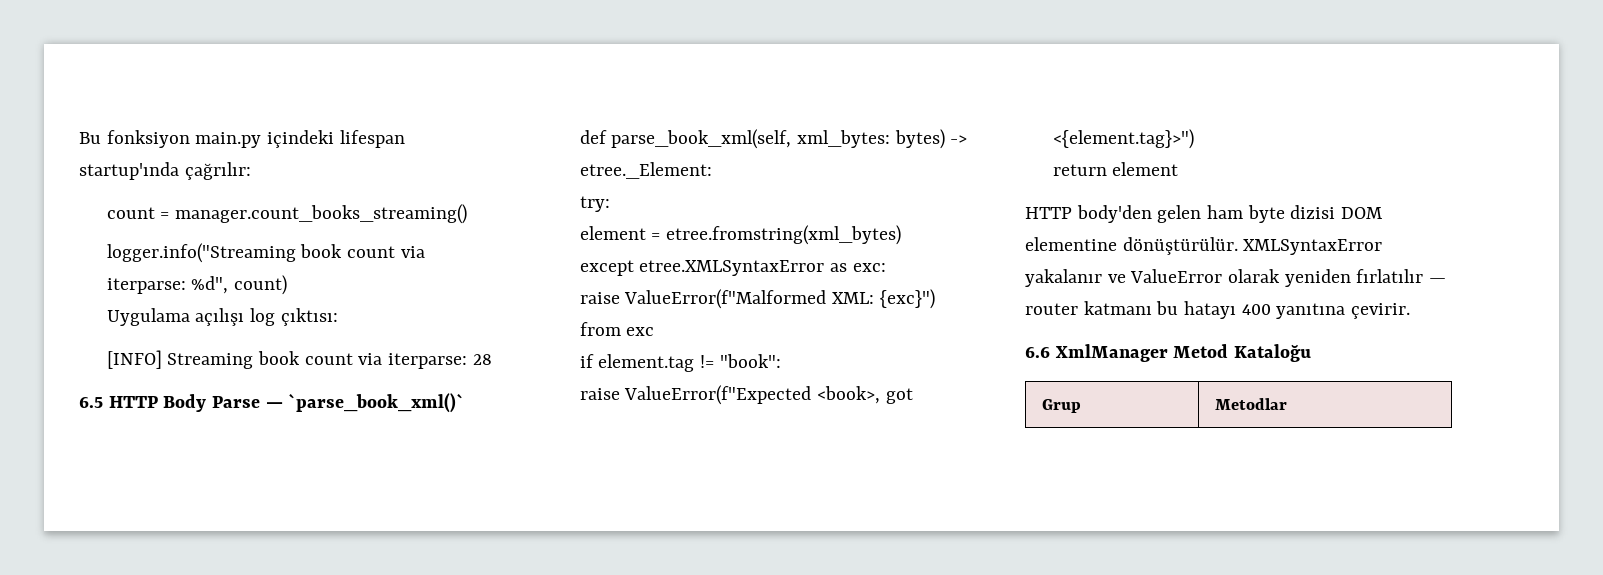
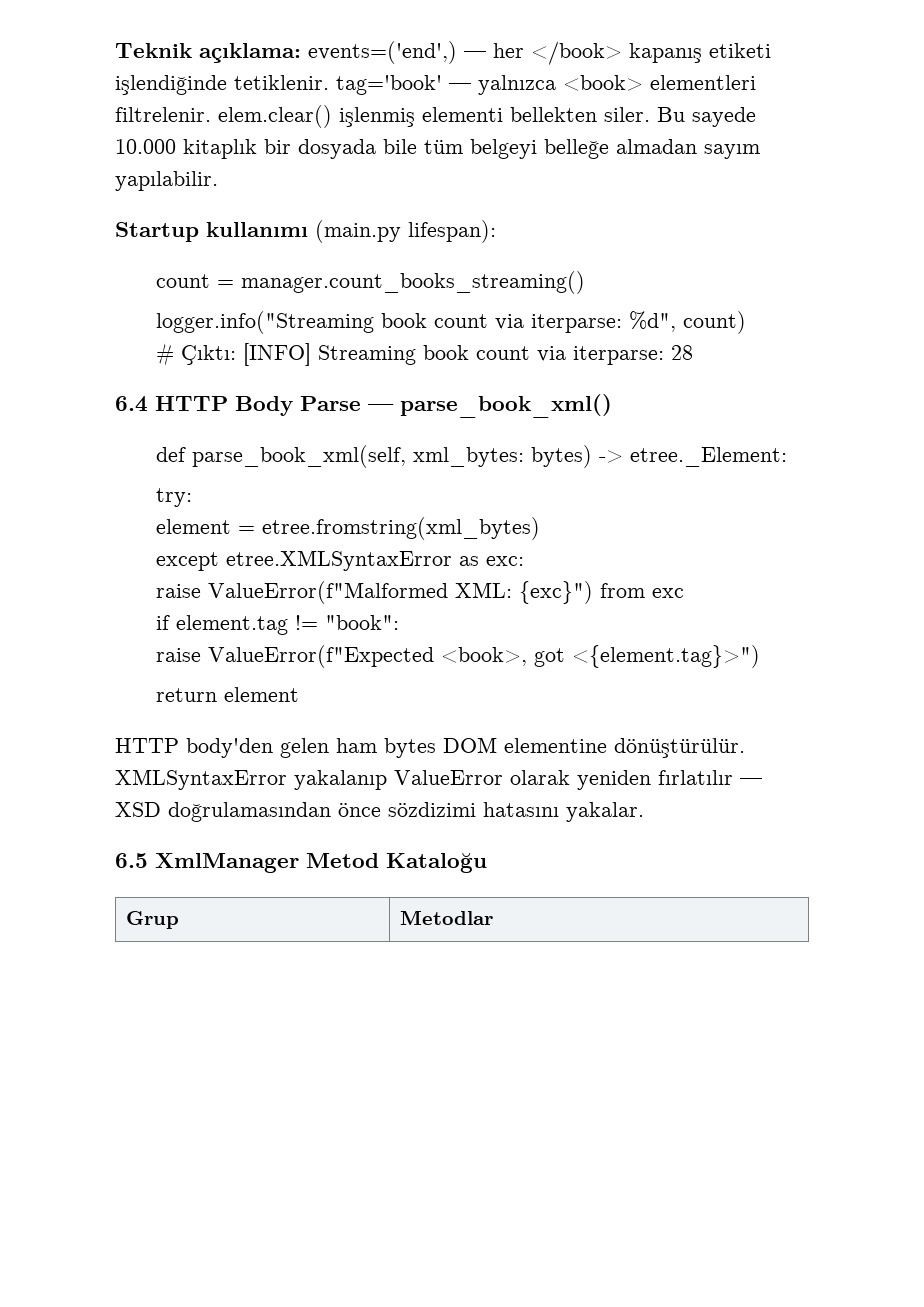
[79,130,405,148] [79,162,251,180] Bu fonksiyon main.py içindeki lifespan startup'ında çağrılır: -> [115,41,771,65] [115,75,756,95] [115,105,756,128] [115,139,760,159] [115,171,218,191] [115,220,496,243] Teknik açıklama: events=('end',) — her </book> kapanış etiketi işlendiğinde tetiklenir. tag='book' — yalnızca <book> elementleri filtrelenir. elem.clear() işlenmiş elementi bellekten siler. Bu sayede 10.000 kitaplık bir dosyada bile tüm belgeyi belleğe almadan sayım yapılabilir. // Startup kullanımı (main.py lifespan):
[106,308,338,326] Uygulama açılışı log çıktısı: // -> [156,343,237,366] # Çıktı:
[79,397,103,408] 6.5 -> [115,396,148,412] 6.4
[288,393,465,413] `parse_book_xml()` -> [400,394,612,418] parse_book_xml()
[1247,205,1336,223] byte dizisi -> [384,738,436,758] bytes
[1025,269,1126,287] yakalanır ve -> [294,770,387,790] yakalanıp
[1025,301,1411,319] [1025,347,1050,358] router katmanı bu hatayı 400 yanıtına çevirir. // 6.6 -> [115,802,644,822] [115,853,148,868] XSD doğrulamasından önce sözdizimi hatasını yakalar. // 6.5

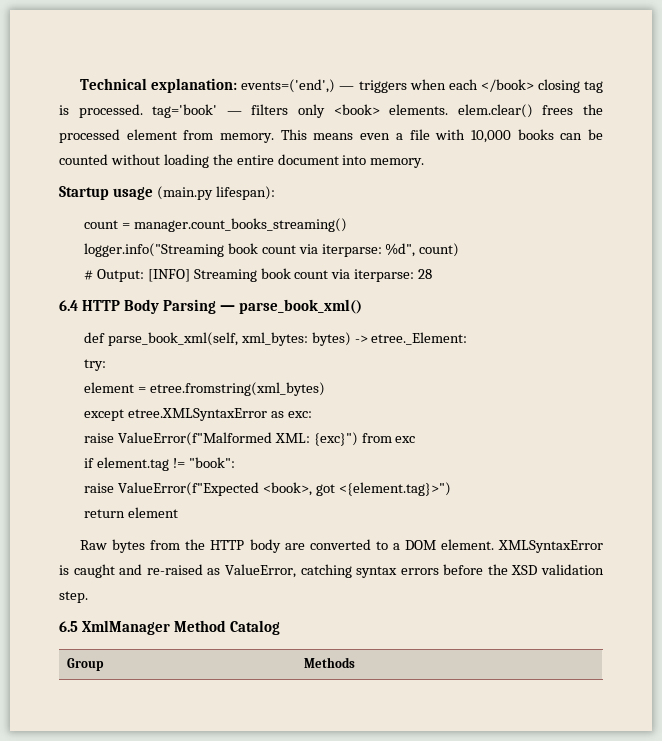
[115,41,771,65] [115,75,756,95] [115,105,756,128] [115,139,760,159] [115,171,218,191] Teknik açıklama: events=('end',) — her </book> kapanış etiketi işlendiğinde tetiklenir. tag='book' — yalnızca <book> elementleri filtrelenir. elem.clear() işlenmiş elementi bellekten siler. Bu sayede 10.000 kitaplık bir dosyada bile tüm belgeyi belleğe almadan sayım yapılabilir. -> [80,78,603,93] [59,104,604,118] [59,129,603,143] [59,154,425,168] Technical explanation: events=('end',) — triggers when each </book> closing tag is processed. tag='book' — filters only <book> elements. elem.clear() frees the processed element from memory. This means even a file with 10,000 books can be counted without loading the entire document into memory.
[206,222,308,237] kullanımı -> [112,187,153,200] usage
[181,345,237,365] Çıktı: -> [96,269,144,282] Output:
[300,396,361,411] Parse -> [162,299,216,314] Parsing
[115,737,745,758] [115,769,762,790] [115,802,644,822] [115,853,487,873] [125,911,179,929] [399,910,493,925] HTTP body'den gelen ham bytes DOM elementine dönüştürülür. XMLSyntaxError yakalanıp ValueError olarak yeniden fırlatılır — XSD doğrulamasından önce sözdizimi hatasını yakalar. // 6.5 XmlManager Metod Kataloğu // Grup | Metodlar -> [80,539,603,553] [59,564,604,578] [59,591,88,603] [59,620,280,635] [66,658,104,671] [303,657,355,668] Raw bytes from the HTTP body are converted to a DOM element. XMLSyntaxError is caught and re-raised as ValueError, catching syntax errors before the XSD validation step. // 6.5 XmlManager Method Catalog // Group | Methods

